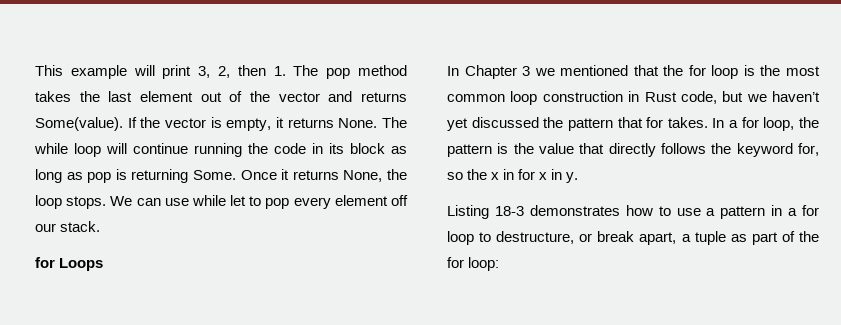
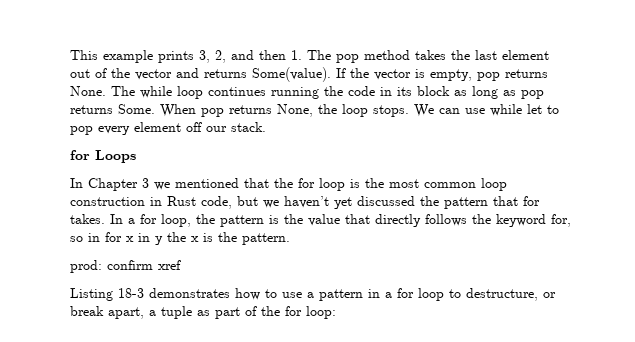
[133,65,192,79] will print -> [158,51,194,63] prints
(230, 72) none -> [231,50,254,60] and
[276,117,284,128] it -> [477,72,500,81] pop
[106,143,188,154] will continue -> [208,87,266,96] continues
[115,169,290,183] is returning Some. Once it -> [70,104,224,117] returns Some. When pop
[467,169,500,180] the x -> (83, 239) none
[566,172,579,183] y. -> [155,232,290,245] [70,260,181,273] y the x is the pattern. // prod: confirm xref

